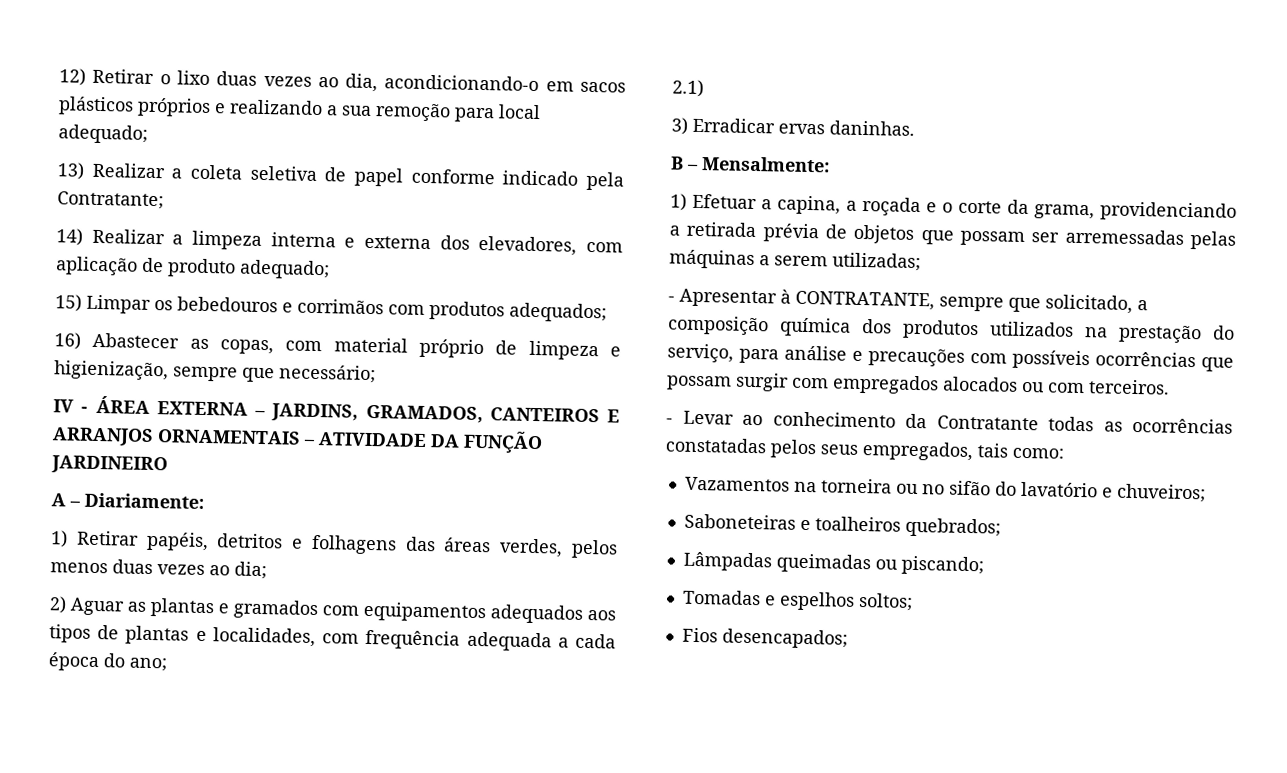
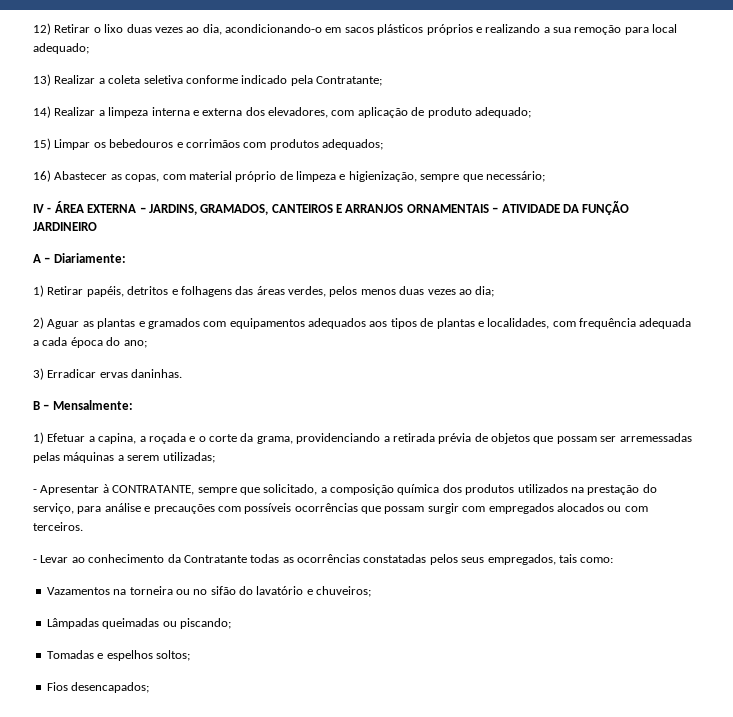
[324,167,403,187] de papel -> (183, 79) none
[672,79,704,98] // 2.1) -> (147, 344) none
[683,513,1001,538] // Saboneteiras e toalheiros quebrados; -> (372, 591) none

